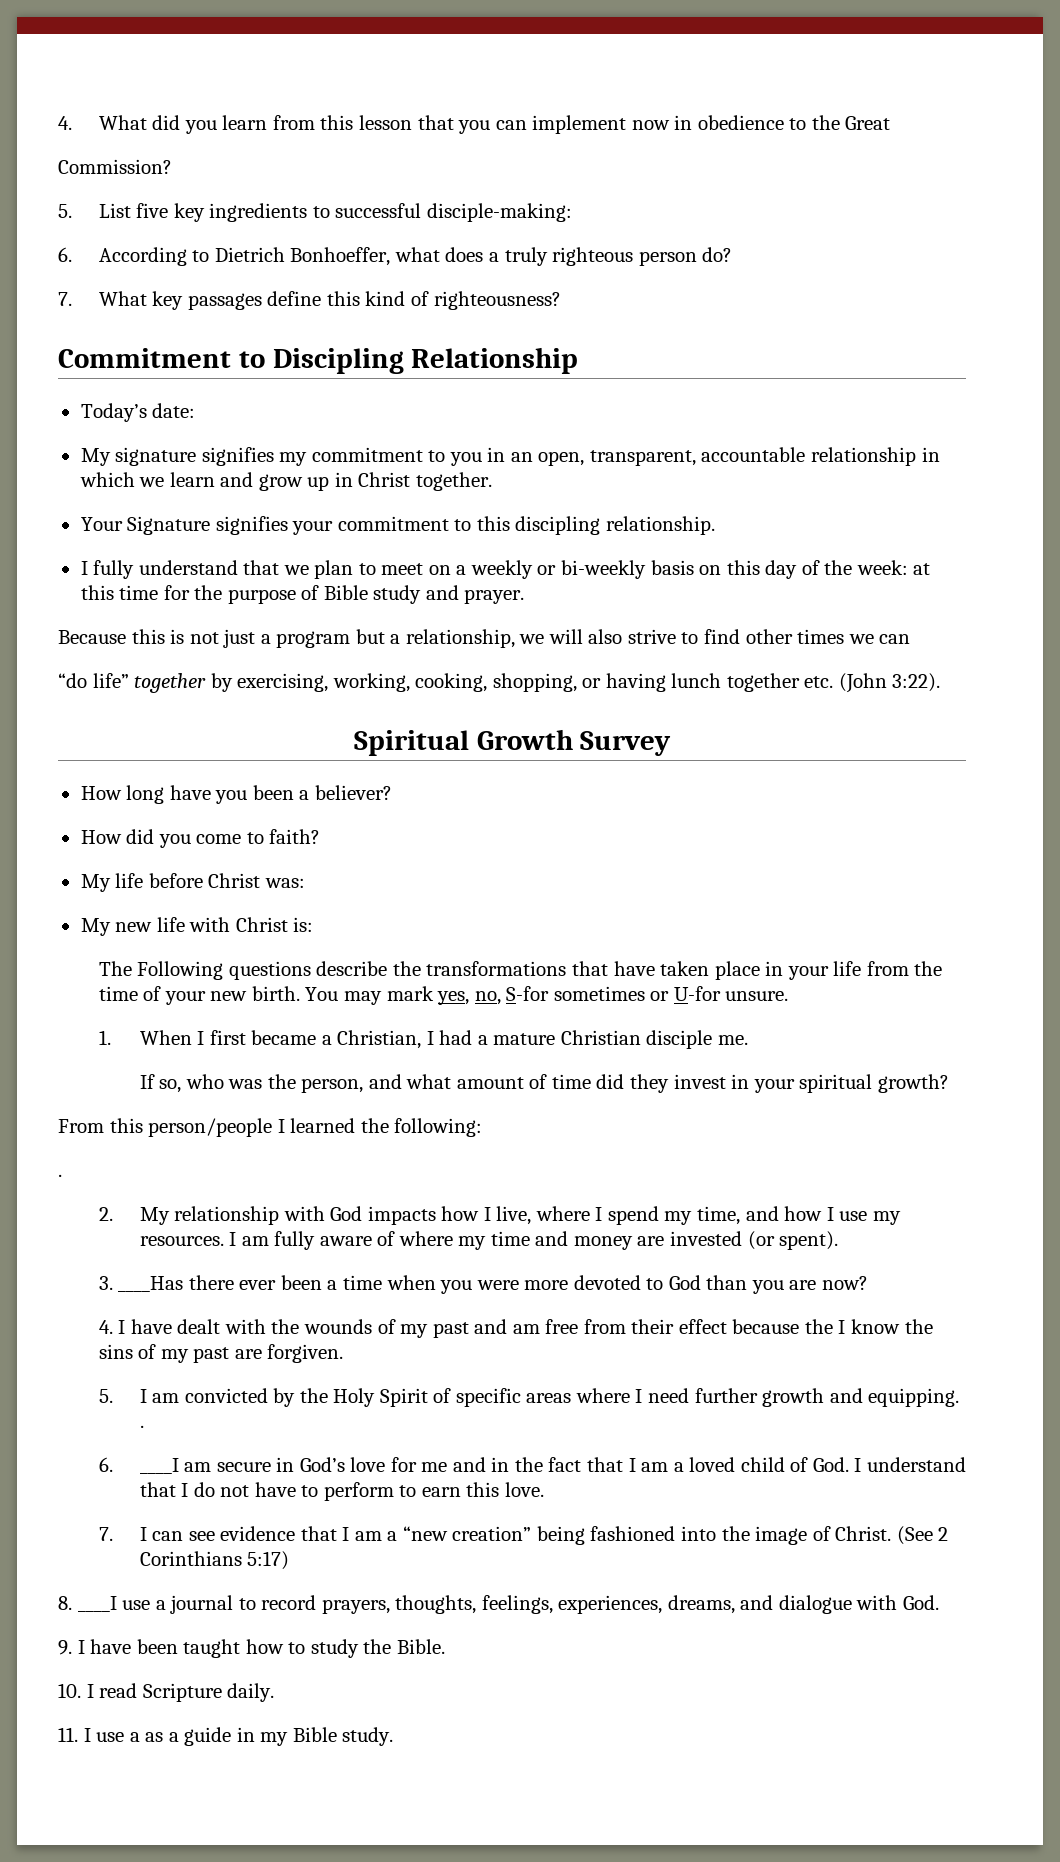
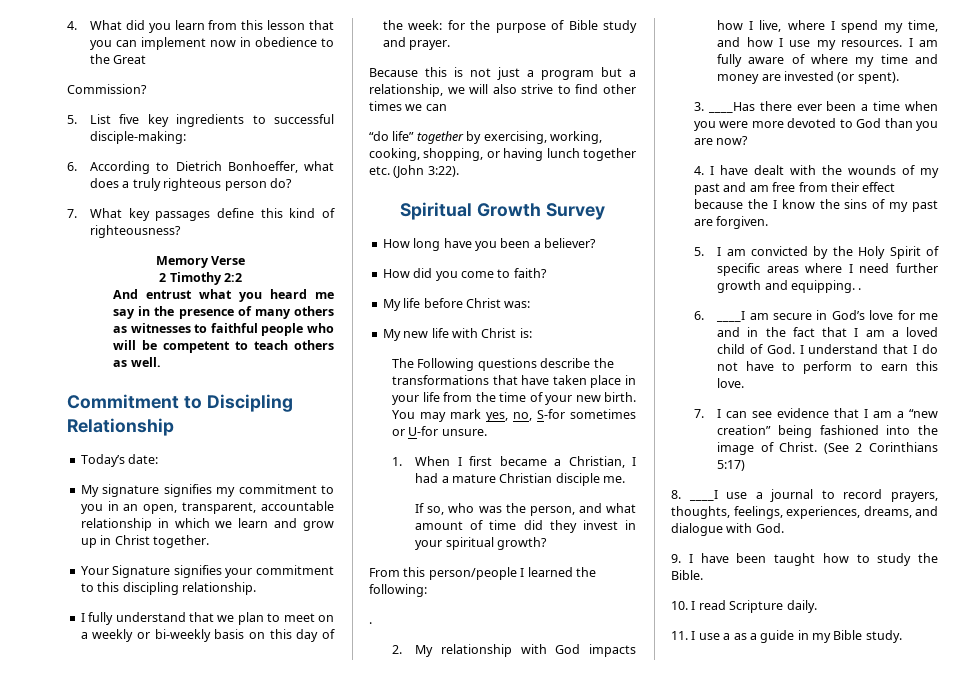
(561, 300) none -> [155,256,246,268] [159,272,242,285] [113,289,334,302] [113,306,334,319] [113,323,334,336] [113,340,334,353] [113,357,161,367] // Memory Verse // 2 Timothy 2:2 // And entrust what you heard me say in the presence of many others as witnesses to faithful people who will be competent to teach others as well.
[913,563,931,575] [80,585,159,600] at this time -> (443, 25) none

